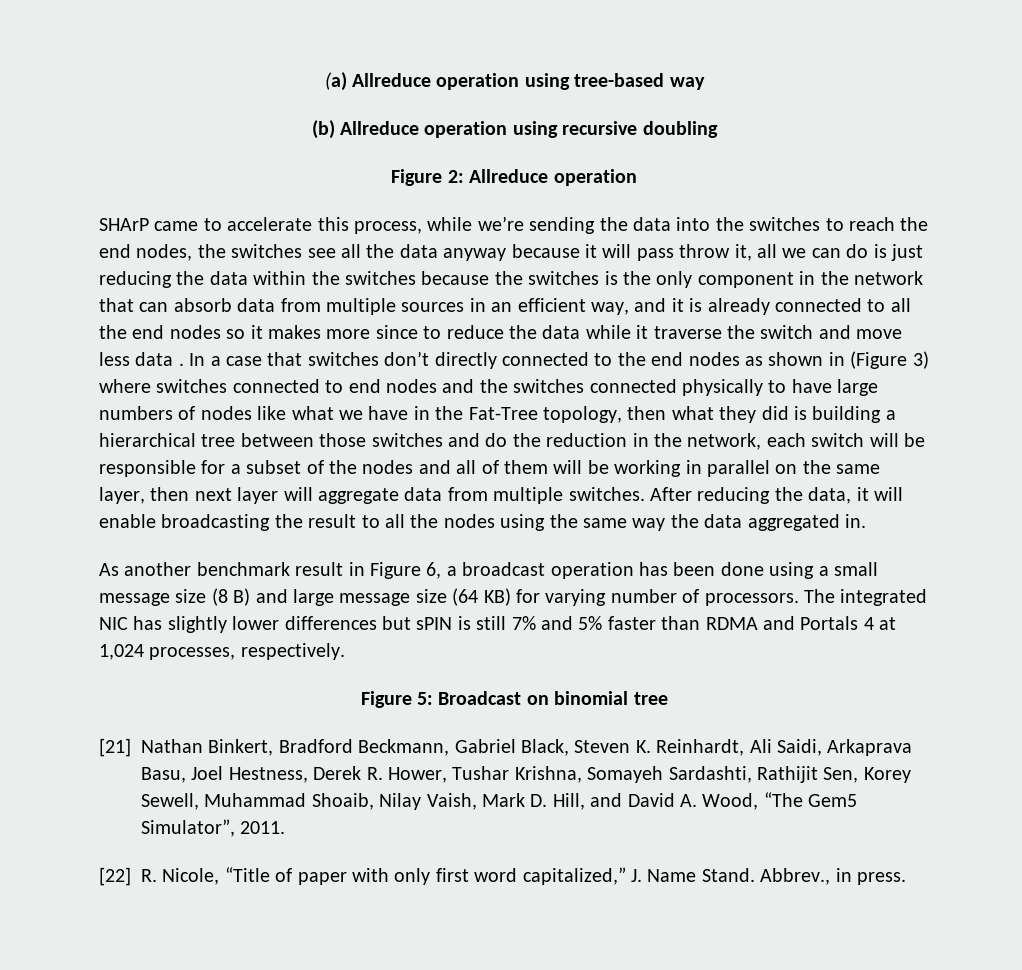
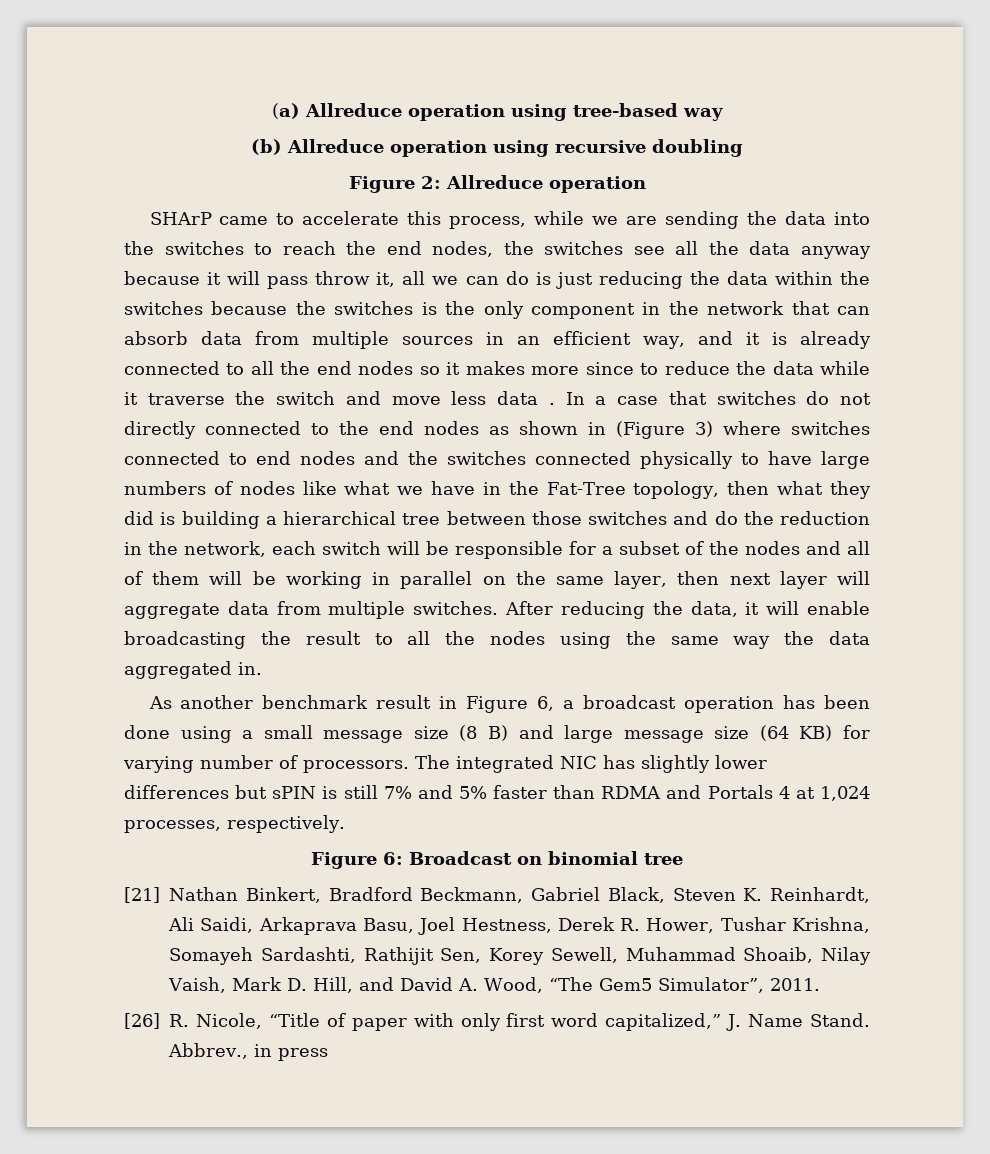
[477,216,524,231] we’re -> [592,216,658,225] we are
[384,351,430,366] don’t -> [806,391,872,405] do not
[416,692,433,705] 5: -> [383,852,403,865] 6:
[99,867,131,886] [22] -> [124,1013,160,1029] [26]
[856,872,906,885] press. -> [277,1048,328,1061] press

